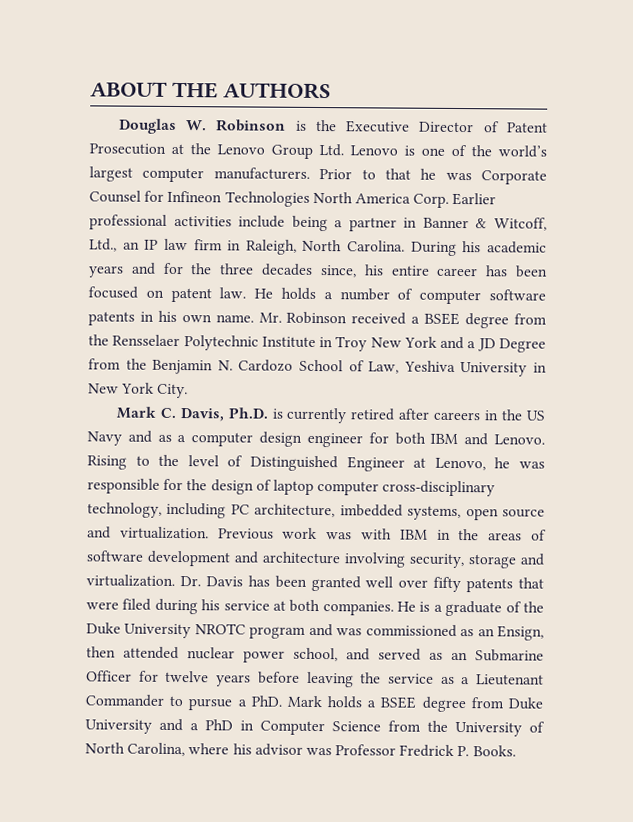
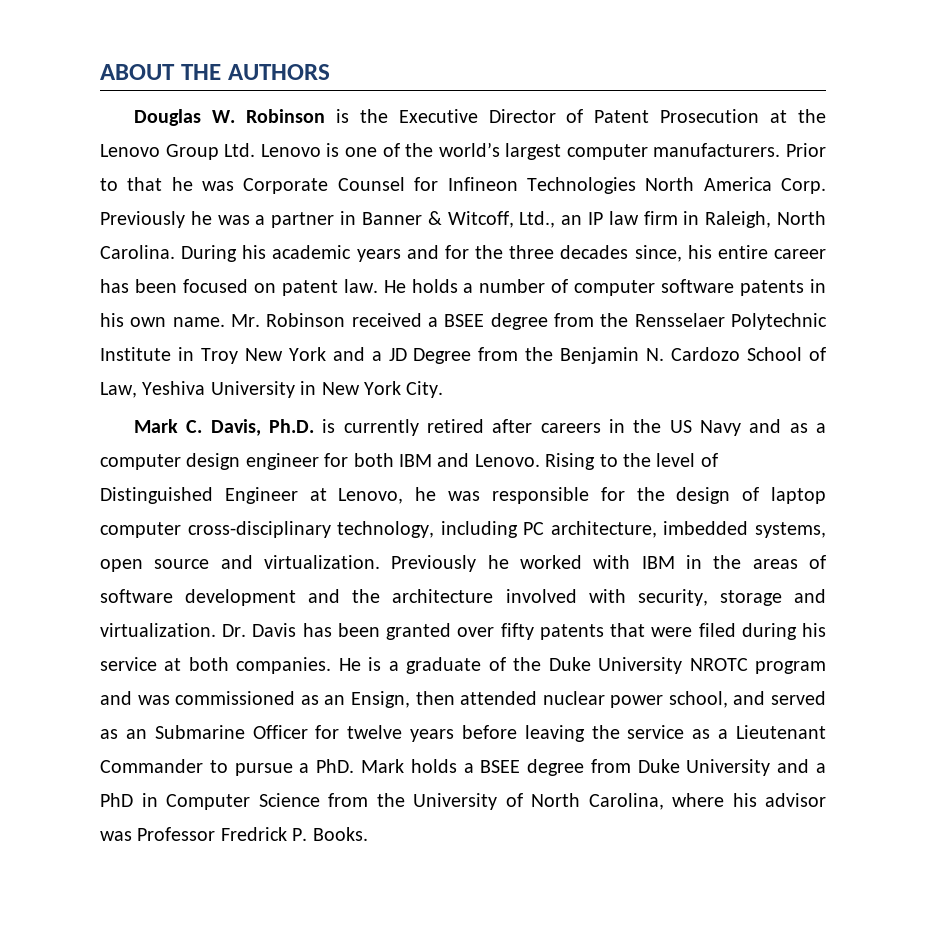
[452,192,497,206] [89,214,328,232] Earlier professional activities include being -> [100,211,250,228] Previously he was
[217,527,353,540] Previous work was -> [391,555,582,572] Previously he worked
[262,551,405,568] architecture involving -> [352,589,626,603] the architecture involved with
[365,576,394,588] well -> (452, 631) none

